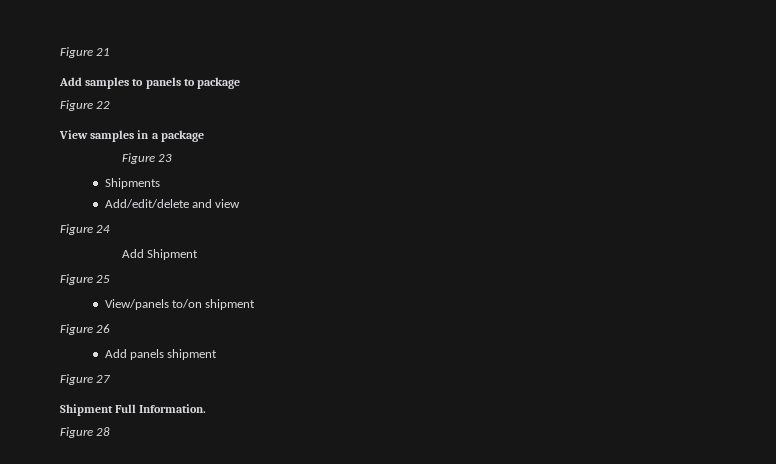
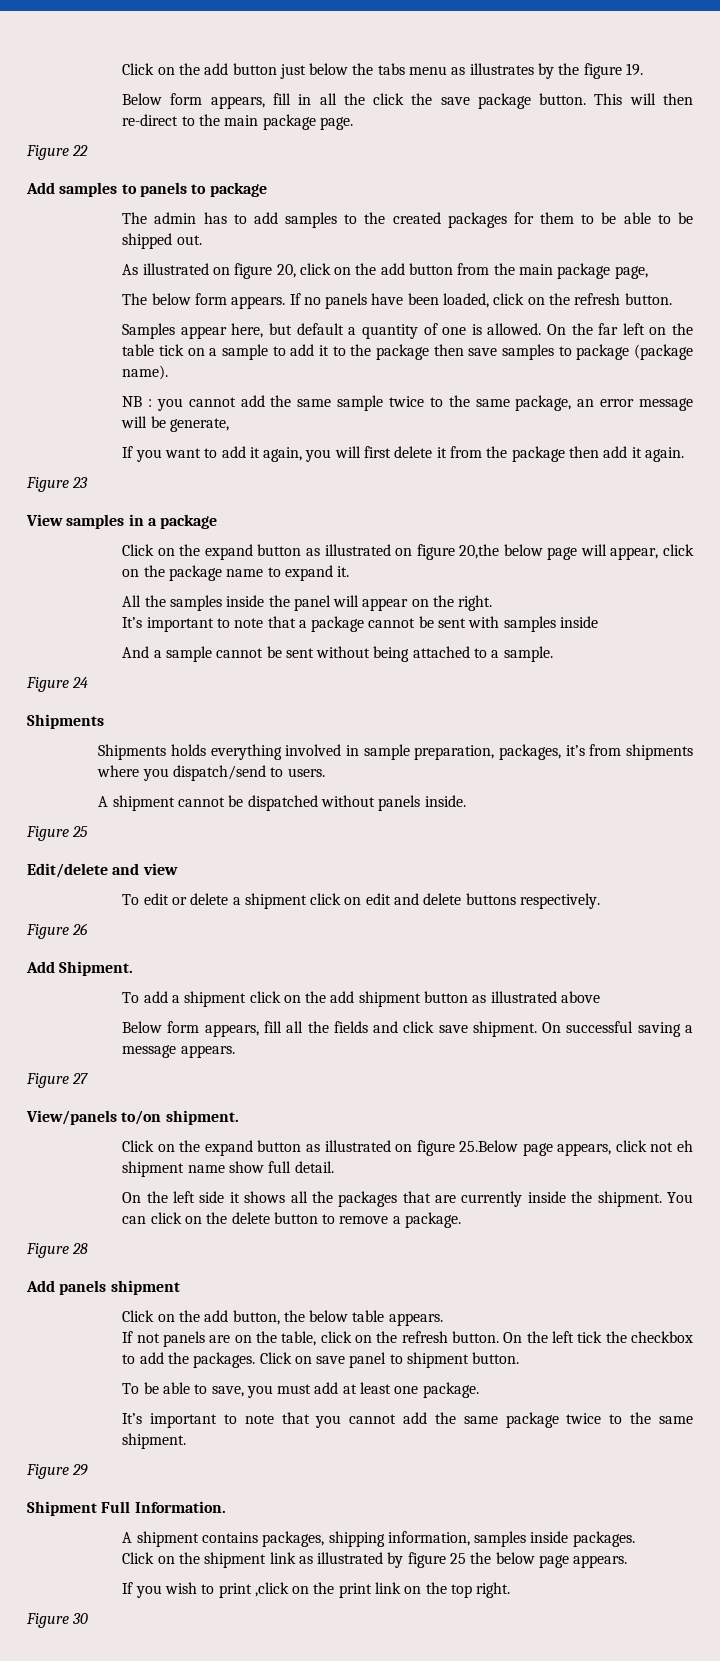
[60,47,111,58] Figure 21 -> [122,63,644,79] [122,93,694,109] [122,114,353,130] [26,145,89,160] Click on the add button just below the tabs menu as illustrates by the figure 19. // Below form appears, fill in all the click the save package button. This will then re-direct to the main package page. // Figure 22
[60,100,111,111] // Figure 22 -> [122,212,693,228] [122,233,202,249] [122,263,648,279] [122,293,672,309] [122,323,693,339] [122,344,693,360] [122,365,169,380] [122,395,693,411] [121,416,229,432] [122,446,684,462] [26,477,89,492] // The admin has to add samples to the created packages for them to be able to be shipped out. // As illustrated on figure 20, click on the add button from the main package page, // The below form appears. If no panels have been loaded, click on the refresh button. // Samples appear here, but default a quantity of one is allowed. On the far left on the table tick on a sample to add it to the package then save samples to package (package name). // NB : you cannot add the same sample twice to the same package, an error message will be generate, // If you want to add it again, you will first delete it from the package then add it again. // Figure 23
[121,153,173,164] [104,178,160,189] [104,199,241,208] [60,224,111,235] [121,249,199,260] [60,274,111,285] [104,299,256,310] [60,324,111,335] [104,349,218,360] [60,374,111,385] Figure 23 // Shipments // Add/edit/delete and view // Figure 24 // Add Shipment // Figure 25 // View/panels to/on shipment // Figure 26 // Add panels shipment // Figure 27 -> [122,544,694,560] [122,565,350,581] [122,595,493,611] [122,616,599,632] [122,646,553,662] [26,677,89,692] [27,714,104,729] [98,744,693,760] [97,765,325,781] [98,795,466,811] [26,826,89,841] [27,863,178,878] [122,893,601,909] [26,923,89,939] [26,961,134,976] [122,991,601,1007] [122,1021,693,1037] [122,1045,235,1058] [26,1073,89,1088] [26,1110,239,1125] [122,1140,693,1156] [122,1161,334,1177] [122,1191,693,1207] [122,1212,462,1228] [26,1243,89,1258] [26,1280,180,1295] [122,1310,443,1326] [122,1331,693,1347] [122,1352,520,1368] [122,1382,479,1398] [122,1412,693,1428] [122,1433,187,1449] [26,1464,89,1479] Click on the expand button as illustrated on figure 20,the below page will appear, click on the package name to expand it. // All the samples inside the panel will appear on the right. // It’s important to note that a package cannot be sent with samples inside // And a sample cannot be sent without being attached to a sample. // Figure 24 // Shipments // Shipments holds everything involved in sample preparation, packages, it’s from shipments where you dispatch/send to users. // A shipment cannot be dispatched without panels inside. // Figure 25 // Edit/delete and view // To edit or delete a shipment click on edit and delete buttons respectively. // Figure 26 // Add Shipment. // To add a shipment click on the add shipment button as illustrated above // Below form appears, fill all the fields and click save shipment. On successful saving a message appears. // Figure 27 // View/panels to/on shipment. // Click on the expand button as illustrated on figure 25.Below page appears, click not eh shipment name show full detail. // On the left side it shows all the packages that are currently inside the shipment. You can click on the delete button to remove a package. // Figure 28 // Add panels shipment // Click on the add button, the below table appears. // If not panels are on the table, click on the refresh button. On the left tick the checkbox to add the packages. Click on save panel to shipment button. // To be able to save, you must add at least one package. // It’s important to note that you cannot add the same package twice to the same shipment. // Figure 29
[60,427,111,438] // Figure 28 -> [122,1531,635,1547] [122,1552,628,1568] [122,1582,511,1598] [26,1613,89,1628] // A shipment contains packages, shipping information, samples inside packages. // Click on the shipment link as illustrated by figure 25 the below page appears. // If you wish to print ,click on the print link on the top right. // Figure 30

